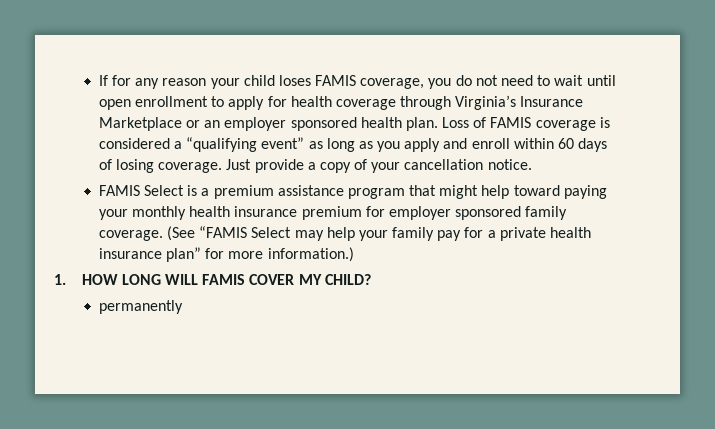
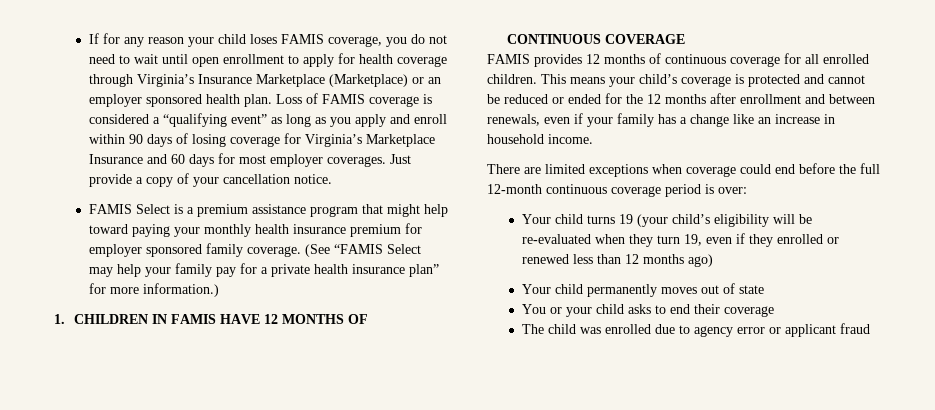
(182, 124) none -> [328,74,408,87] (Marketplace)
[557,138,574,149] 60 -> [128,134,143,144] 90
[158,162,223,173] coverage. -> [229,133,435,147] [88,153,386,167] coverage for Virginia’s Marketplace Insurance and 60 days for most employer coverages.
[81,274,371,285] [98,300,183,314] HOW LONG WILL FAMIS COVER MY CHILD? // permanently -> [73,314,368,324] [506,34,685,44] [487,53,869,67] [487,74,865,87] [487,93,875,104] [487,113,835,127] [487,134,593,144] [487,163,880,177] [487,184,747,197] [521,214,812,227] [521,233,839,247] [521,254,713,267] [521,283,764,297] [521,304,774,317] [521,323,870,337] CHILDREN IN FAMIS HAVE 12 MONTHS OF CONTINUOUS COVERAGE // FAMIS provides 12 months of continuous coverage for all enrolled children. This means your child’s coverage is protected and cannot be reduced or ended for the 12 months after enrollment and between renewals, even if your family has a change like an increase in household income. // There are limited exceptions when coverage could end before the full 12-month continuous coverage period is over: // Your child turns 19 (your child’s eligibility will be re-evaluated when they turn 19, even if they enrolled or renewed less than 12 months ago) // Your child permanently moves out of state // You or your child asks to end their coverage // The child was enrolled due to agency error or applicant fraud

